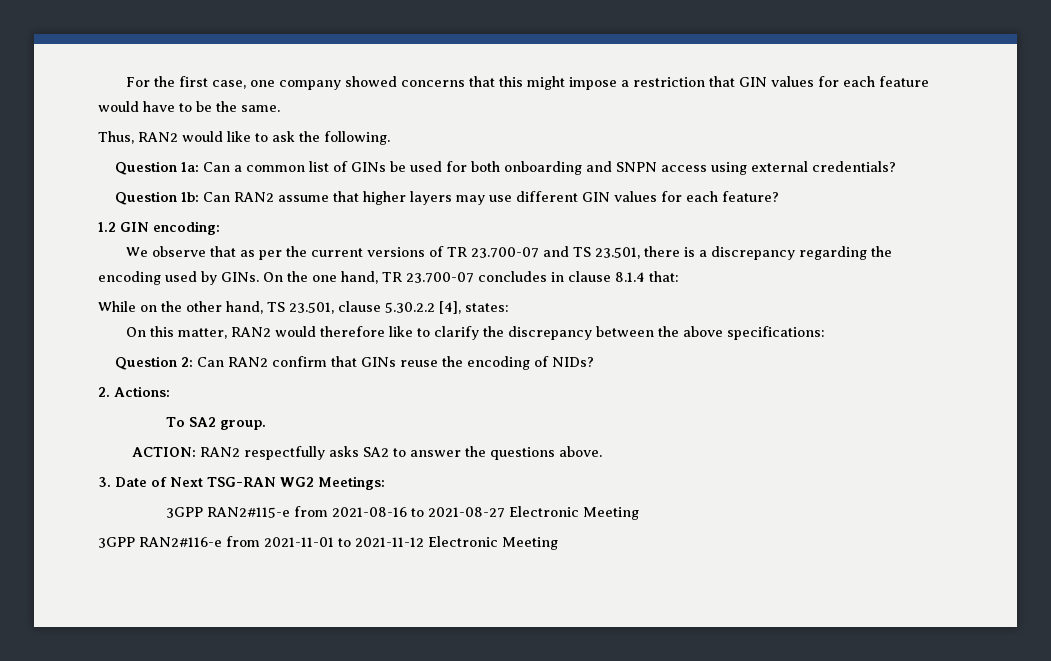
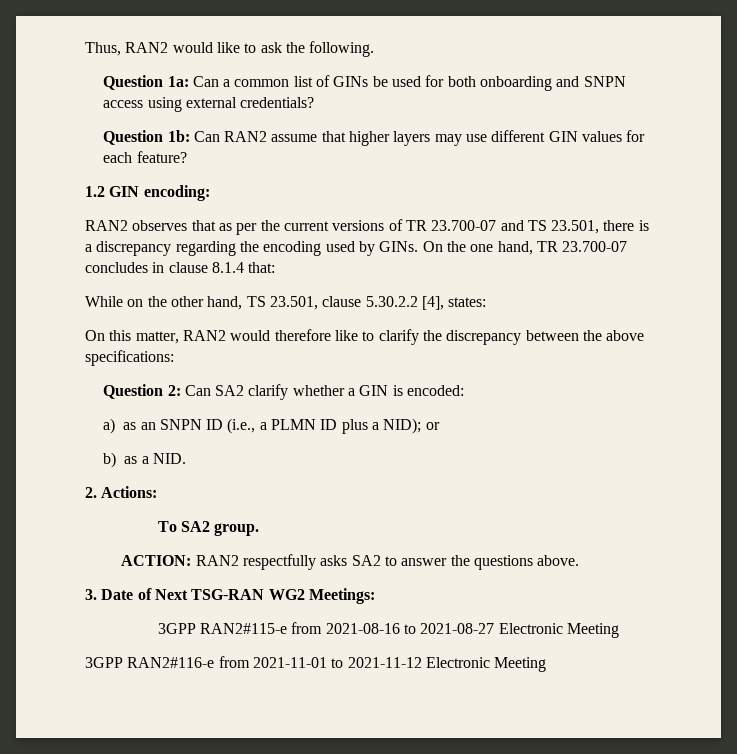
[125,76,929,90] [98,101,280,112] For the first case, one company showed concerns that this might impose a restriction that GIN values for each feature would have to be the same. // -> (85, 49) none
[125,246,206,257] We observe -> [85,220,188,231] RAN2 observes
[228,356,595,370] RAN2 confirm that GINs reuse the encoding of NIDs? -> [215,384,465,400] [103,418,440,434] [103,452,186,468] SA2 clarify whether a GIN is encoded: // a) as an SNPN ID (i.e., a PLMN ID plus a NID); or // b) as a NID.

